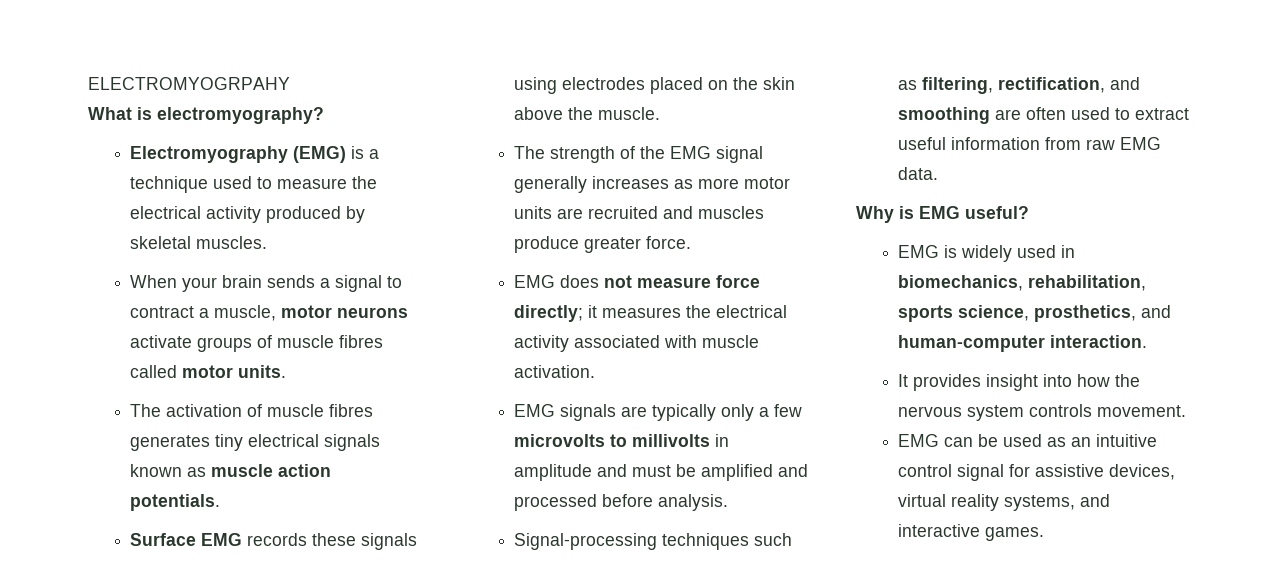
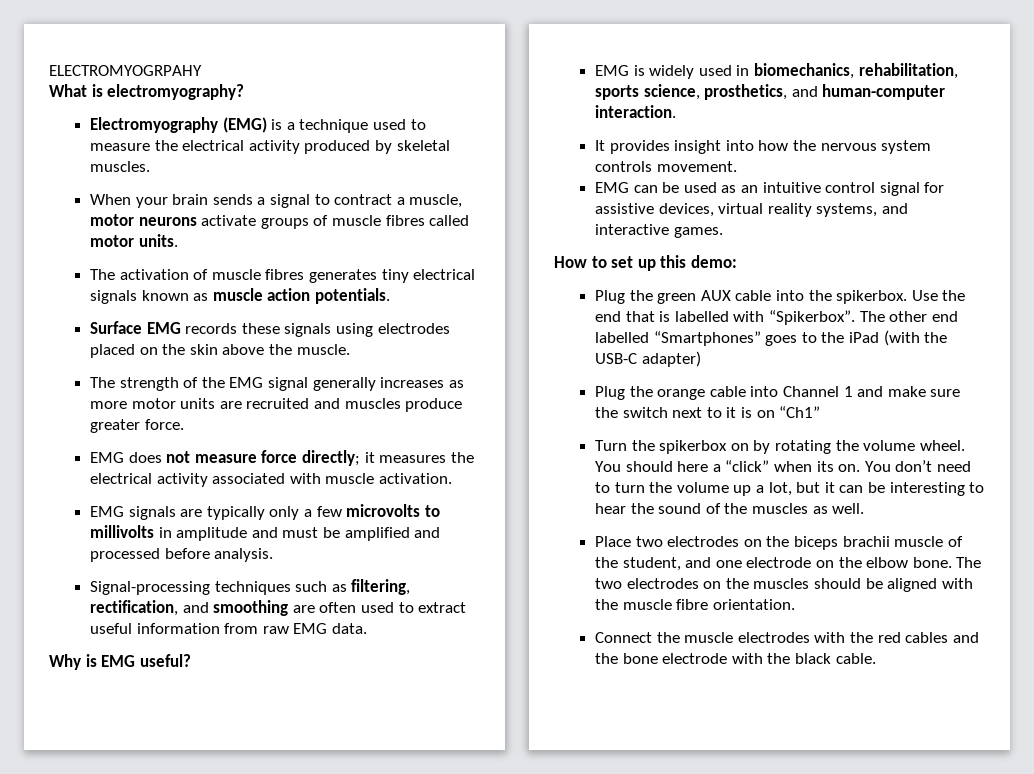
(1045, 534) none -> [554,255,737,271] [595,290,966,304] [595,310,958,325] [595,330,948,346] [595,351,701,367] [595,386,961,400] [595,406,821,418] [595,440,965,454] [595,460,971,472] [595,482,985,496] [595,503,865,514] [595,536,963,550] [595,557,982,571] [595,578,973,592] [595,599,795,610] [595,632,979,643] [595,653,876,664] // How to set up this demo: // Plug the green AUX cable into the spikerbox. Use the end that is labelled with “Spikerbox”. The other end labelled “Smartphones” goes to the iPad (with the USB-C adapter) // Plug the orange cable into Channel 1 and make sure the switch next to it is on “Ch1” // Turn the spikerbox on by rotating the volume wheel. You should here a “click” when its on. You don’t need to turn the volume up a lot, but it can be interesting to hear the sound of the muscles as well. // Place two electrodes on the biceps brachii muscle of the student, and one electrode on the elbow bone. The two electrodes on the muscles should be aligned with the muscle fibre orientation. // Connect the muscle electrodes with the red cables and the bone electrode with the black cable.

